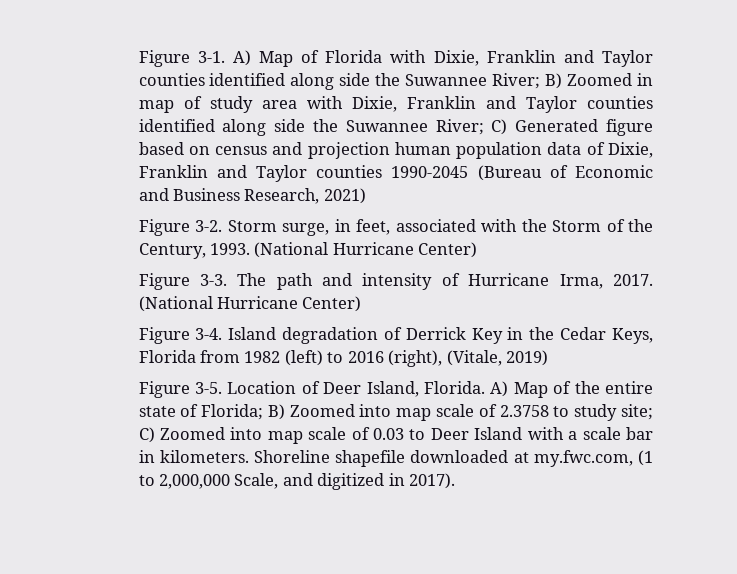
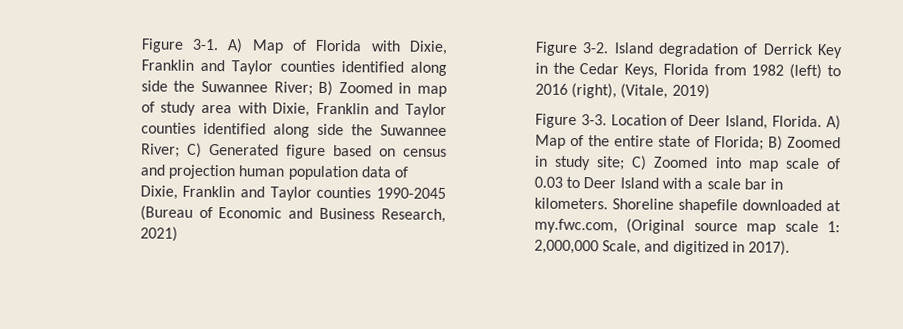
[227,219,653,236] [138,242,478,259] [138,273,653,290] [138,296,362,312] [138,327,223,344] Storm surge, in feet, associated with the Storm of the Century, 1993. (National Hurricane Center) // Figure 3-3. The path and intensity of Hurricane Irma, 2017. (National Hurricane Center) // Figure 3-4. -> (610, 48) none
[194,382,222,394] 3-5. -> [580,114,607,126] 3-3.
[359,404,570,421] into map scale of 2.3758 to -> [533,155,548,167] in
[637,450,653,466] [138,475,155,486] (1 to -> [626,218,840,235] (Original source map scale 1:

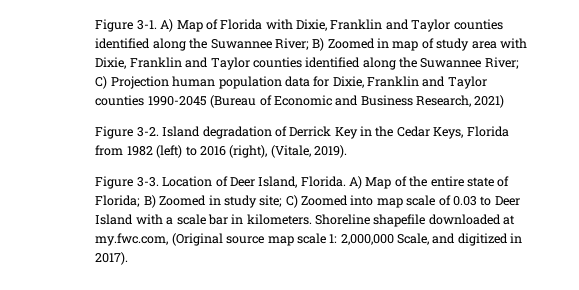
[140,80,168,92] side -> (186, 44) none
[316,123,344,136] side -> (396, 63) none
[208,144,447,159] [139,164,236,180] Generated figure based on census and projection -> [110,76,169,89] Projection
[394,166,409,178] of -> [313,76,330,87] for
[671,83,710,100] 2019) -> [314,145,348,158] 2019).

